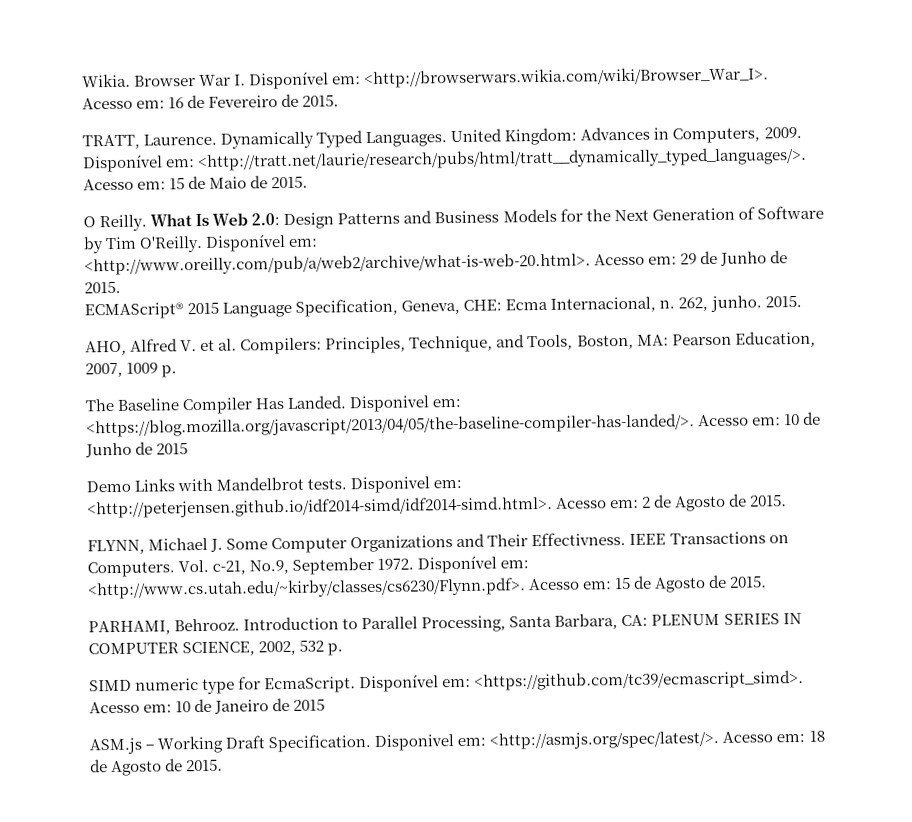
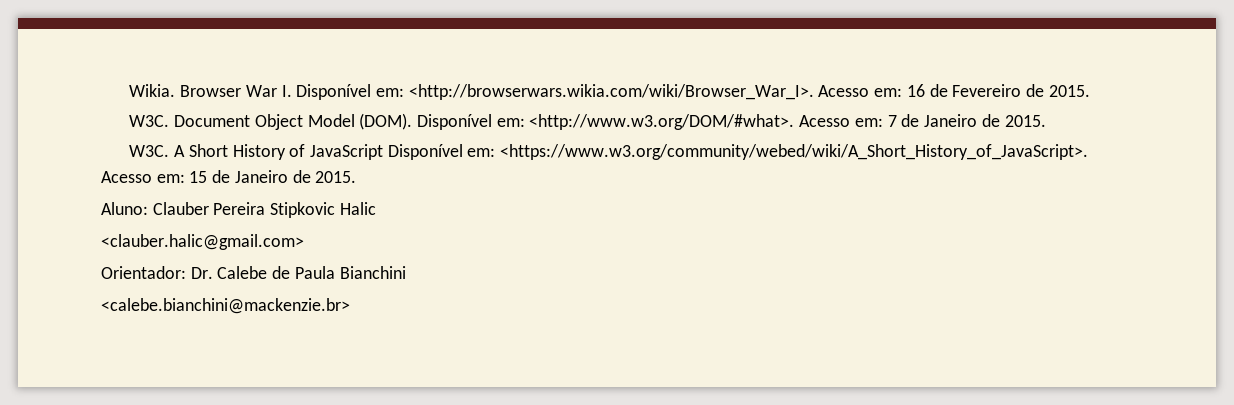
[82,126,802,150] [82,146,808,173] [83,175,309,191] [83,205,824,232] [83,233,319,254] [84,250,789,276] [84,280,121,294] [84,294,802,320] [85,330,816,356] [85,362,178,378] [85,395,462,415] [86,411,822,438] [85,441,189,458] [86,476,463,494] [87,493,788,519] [87,531,789,555] [87,555,530,578] [87,574,768,600] [88,612,802,636] [88,639,344,657] [89,669,805,694] [89,697,326,714] [89,730,825,755] [90,758,224,777] TRATT, Laurence. Dynamically Typed Languages. United Kingdom: Advances in Computers, 2009. Disponível em: <http://tratt.net/laurie/research/pubs/html/tratt__dynamically_typed_languages/>. Acesso em: 15 de Maio de 2015. // O Reilly. What Is Web 2.0: Design Patterns and Business Models for the Next Generation of Software by Tim O'Reilly. Disponível em: <http://www.oreilly.com/pub/a/web2/archive/what-is-web-20.html>. Acesso em: 29 de Junho de 2015. // ECMAScript® 2015 Language Specification, Geneva, CHE: Ecma Internacional, n. 262, junho. 2015. // AHO, Alfred V. et al. Compilers: Principles, Technique, and Tools, Boston, MA: Pearson Education, 2007, 1009 p. // The Baseline Compiler Has Landed. Disponivel em: <https://blog.mozilla.org/javascript/2013/04/05/the-baseline-compiler-has-landed/>. Acesso em: 10 de Junho de 2015 // Demo Links with Mandelbrot tests. Disponivel em: <http://peterjensen.github.io/idf2014-simd/idf2014-simd.html>. Acesso em: 2 de Agosto de 2015. // FLYNN, Michael J. Some Computer Organizations and Their Effectivness. IEEE Transactions on Computers. Vol. c-21, No.9, September 1972. Disponível em: <http://www.cs.utah.edu/~kirby/classes/cs6230/Flynn.pdf>. Acesso em: 15 de Agosto de 2015. // PARHAMI, Behrooz. Introduction to Parallel Processing, Santa Barbara, CA: PLENUM SERIES IN COMPUTER SCIENCE, 2002, 532 p. // SIMD numeric type for EcmaScript. Disponível em: <https://github.com/tc39/ecmascript_simd>. Acesso em: 10 de Janeiro de 2015 // ASM.js – Working Draft Specification. Disponivel em: <http://asmjs.org/spec/latest/>. Acesso em: 18 de Agosto de 2015. -> [129,113,1046,130] [129,144,1089,160] [101,170,357,183] [101,202,376,218] [101,234,304,250] [101,266,406,279] [101,298,350,314] W3C. Document Object Model (DOM). Disponível em: <http://www.w3.org/DOM/#what>. Acesso em: 7 de Janeiro de 2015. // W3C. A Short History of JavaScript Disponível em: <https://www.w3.org/community/webed/wiki/A_Short_History_of_JavaScript>. Acesso em: 15 de Janeiro de 2015. // Aluno: Clauber Pereira Stipkovic Halic // <clauber.halic@gmail.com> // Orientador: Dr. Calebe de Paula Bianchini // <calebe.bianchini@mackenzie.br>

